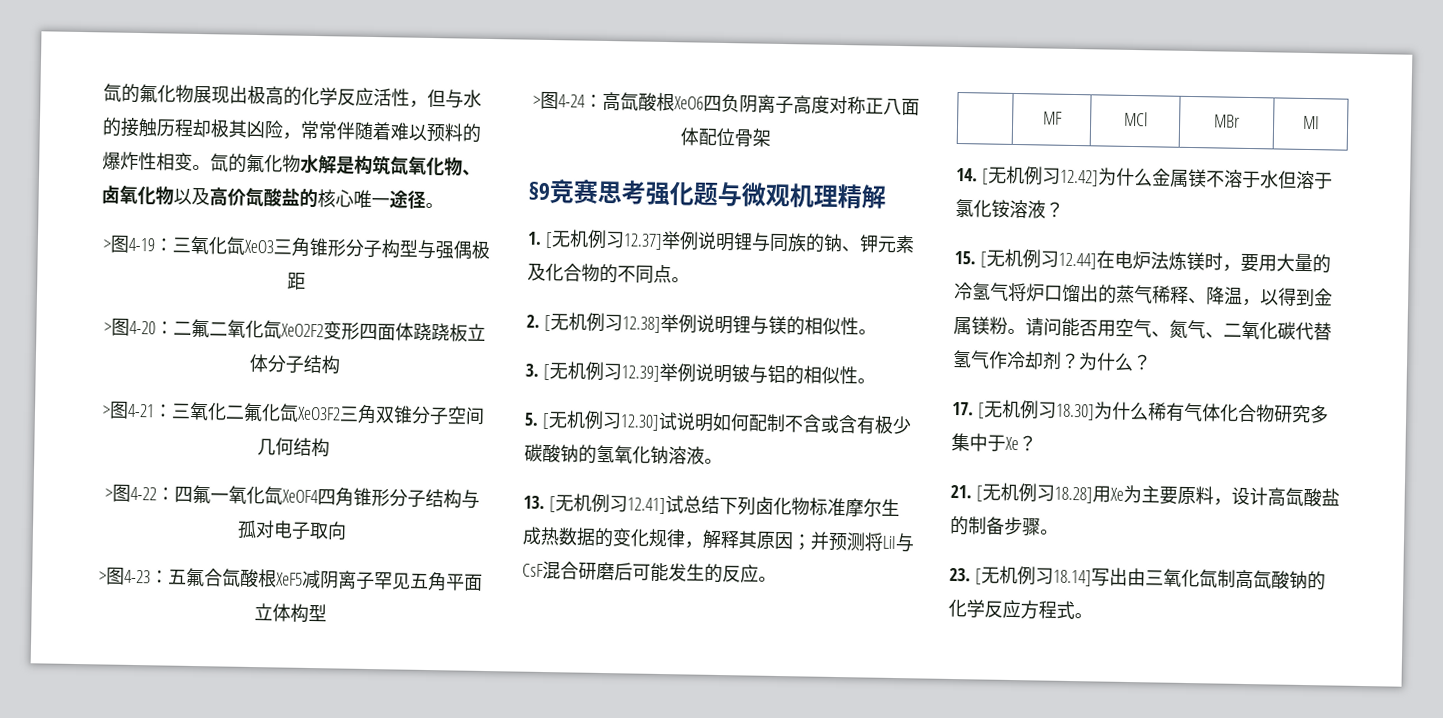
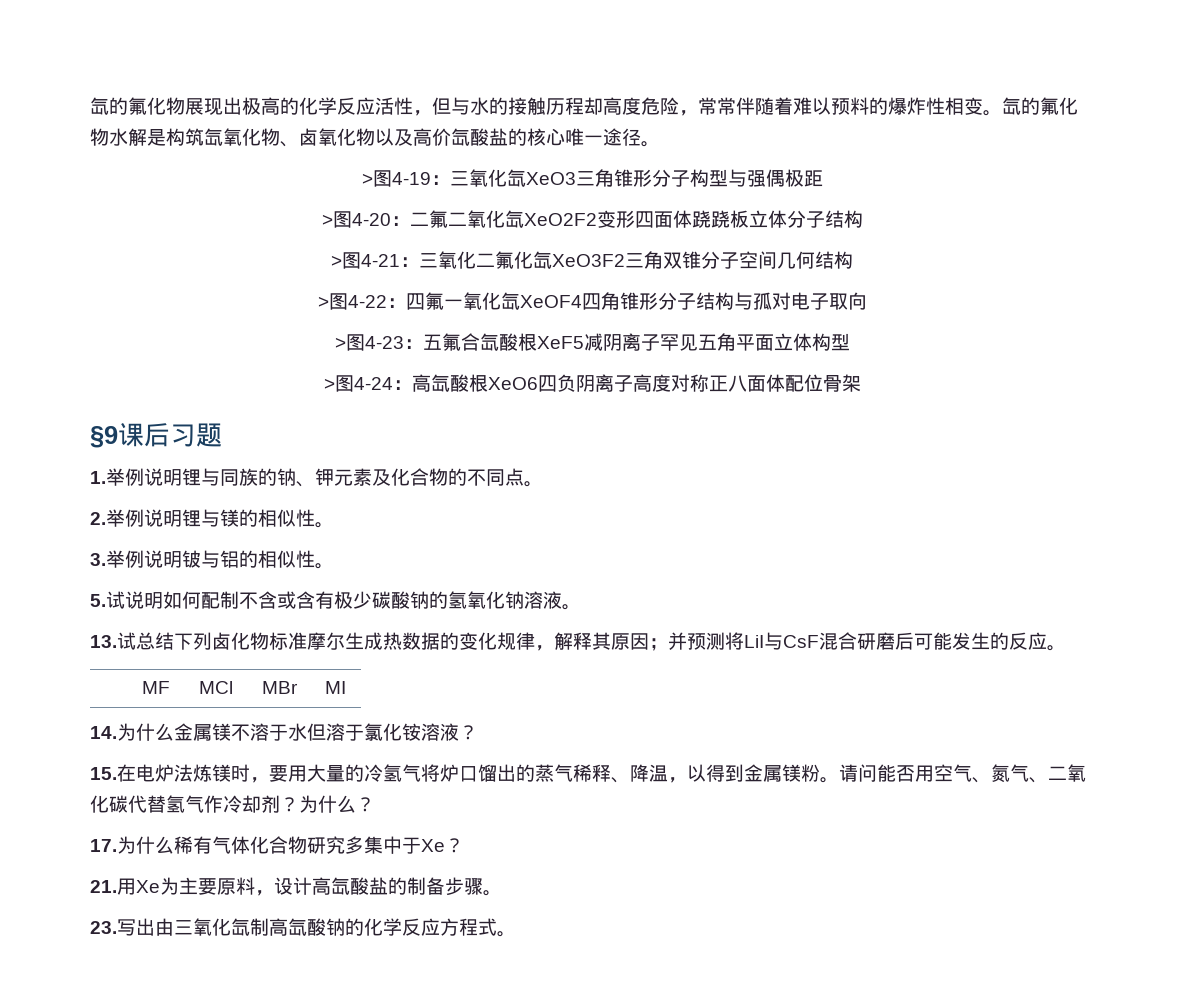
[210,119,266,139] 极其凶 -> [603,97,660,115] 高度危
[549,178,887,210] [527,229,663,250] 竞赛思考强化题与微观机理精解 // 1. [无机例习12.37] -> [118,422,222,447] [90,471,106,484] 课后习题 // 1.
[543,312,661,333] [无机例习12.38] -> (106, 518) none
[542,361,660,382] [无机例习12.39] -> (106, 559) none
[541,410,660,431] [无机例习12.30] -> (106, 600) none
[548,493,666,515] [无机例习12.41] -> (117, 641) none
[981,165,1099,187] [无机例习12.42] -> (117, 732) none
[979,248,1097,270] [无机例习12.44] -> (117, 773) none
[977,399,1095,421] [无机例习18.30] -> (117, 845) none
[975,482,1093,504] [无机例习18.28] -> (117, 886) none
[974,565,1092,587] [无机例习18.14] -> (117, 927) none

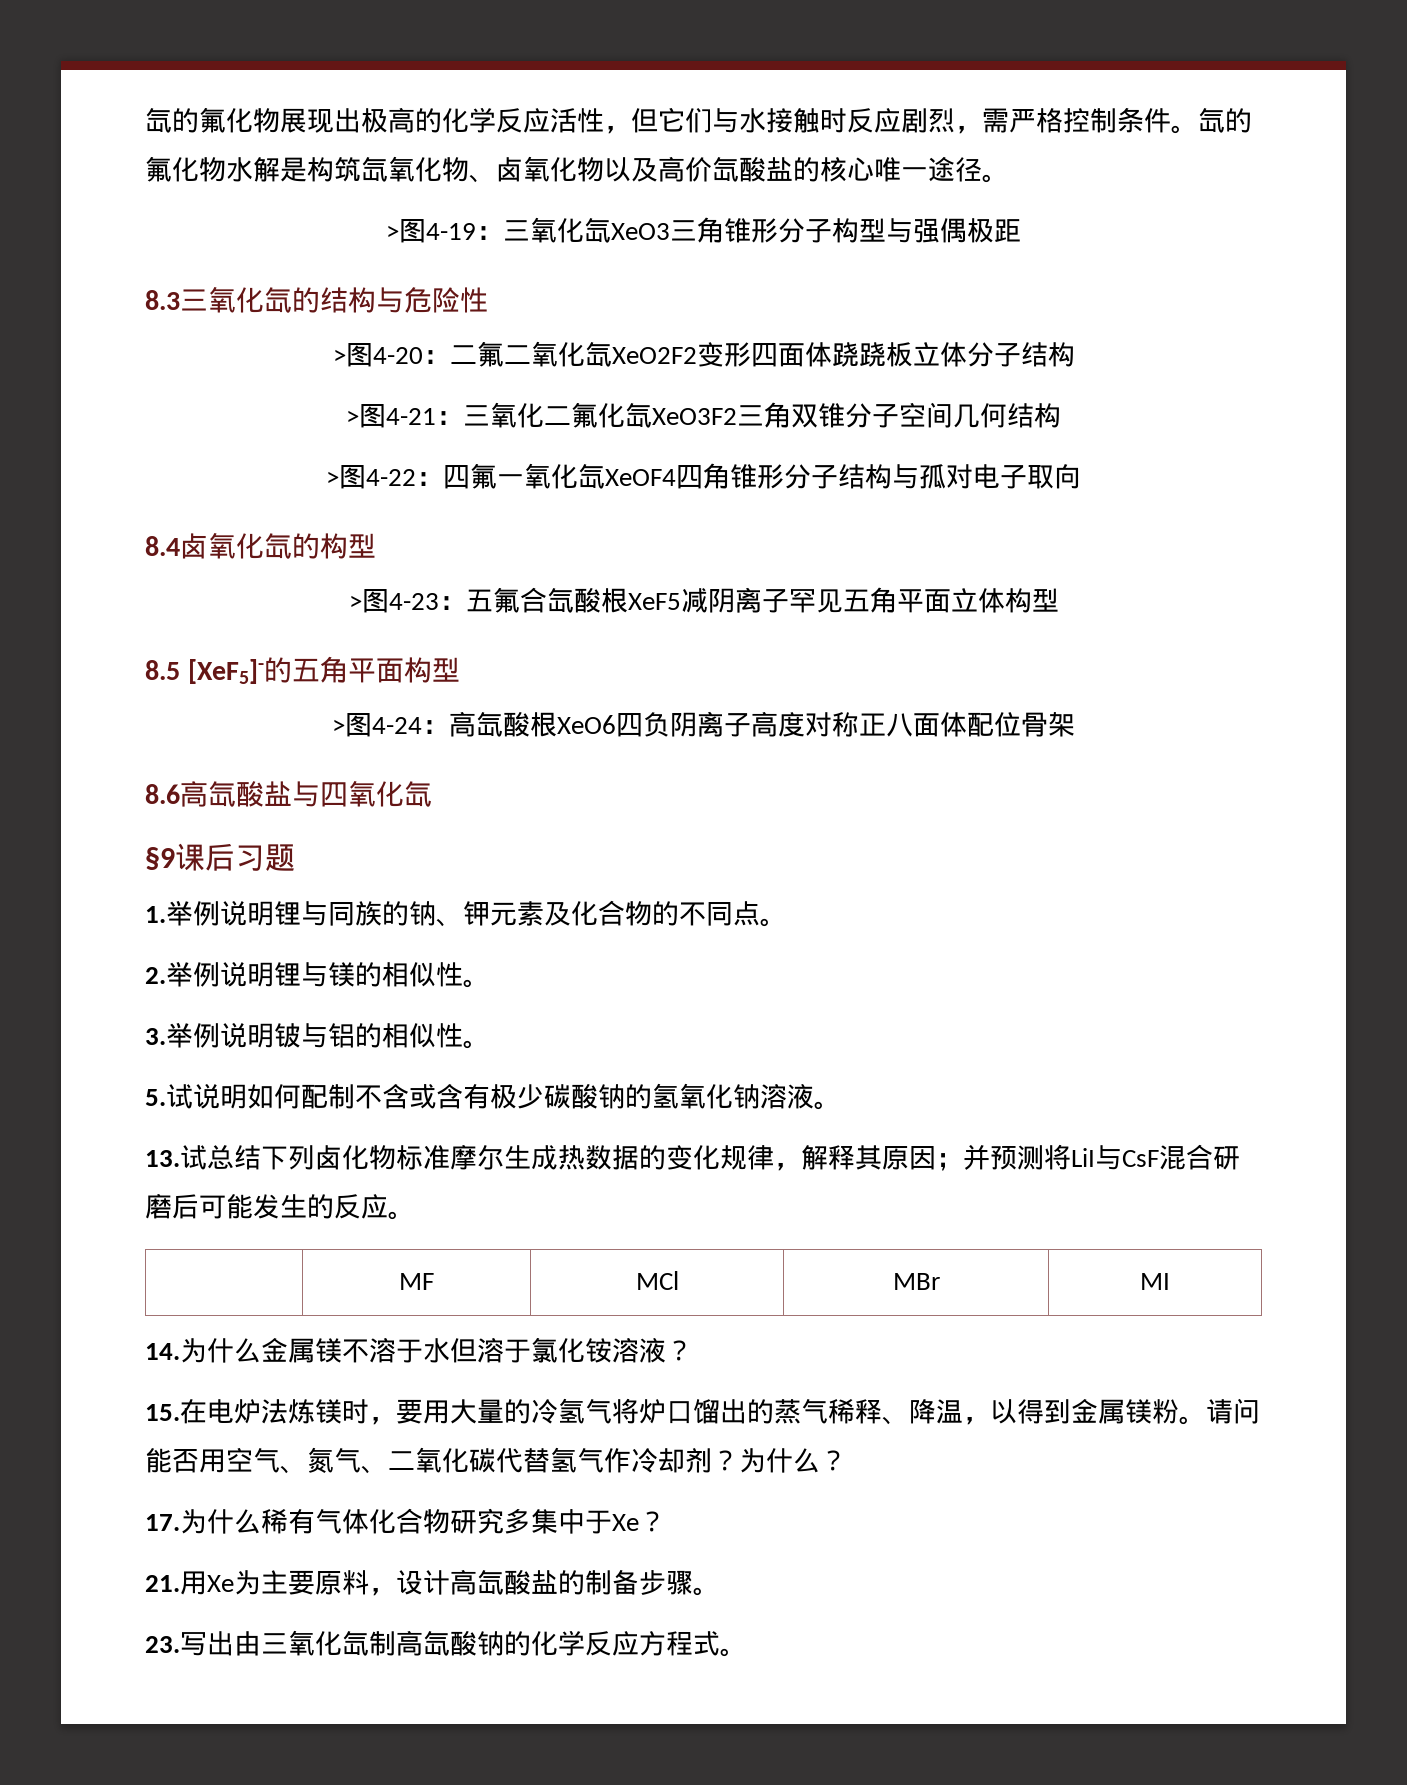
[451,97,983,116] 与水的接触历程却高度危险，常常伴随着难以预料的爆炸性相变 -> [658,107,1171,134] 它们与水接触时反应剧烈，需严格控制条件
(823, 178) none -> [145,287,488,313] // 8.3三氧化氙的结构与危险性
(867, 301) none -> [145,533,376,559] // 8.4卤氧化氙的构型
(850, 342) none -> [145,656,460,684] // 8.5 [XeF5]-的五角平面构型
(861, 383) none -> [145,781,432,807] // 8.6高氙酸盐与四氧化氙

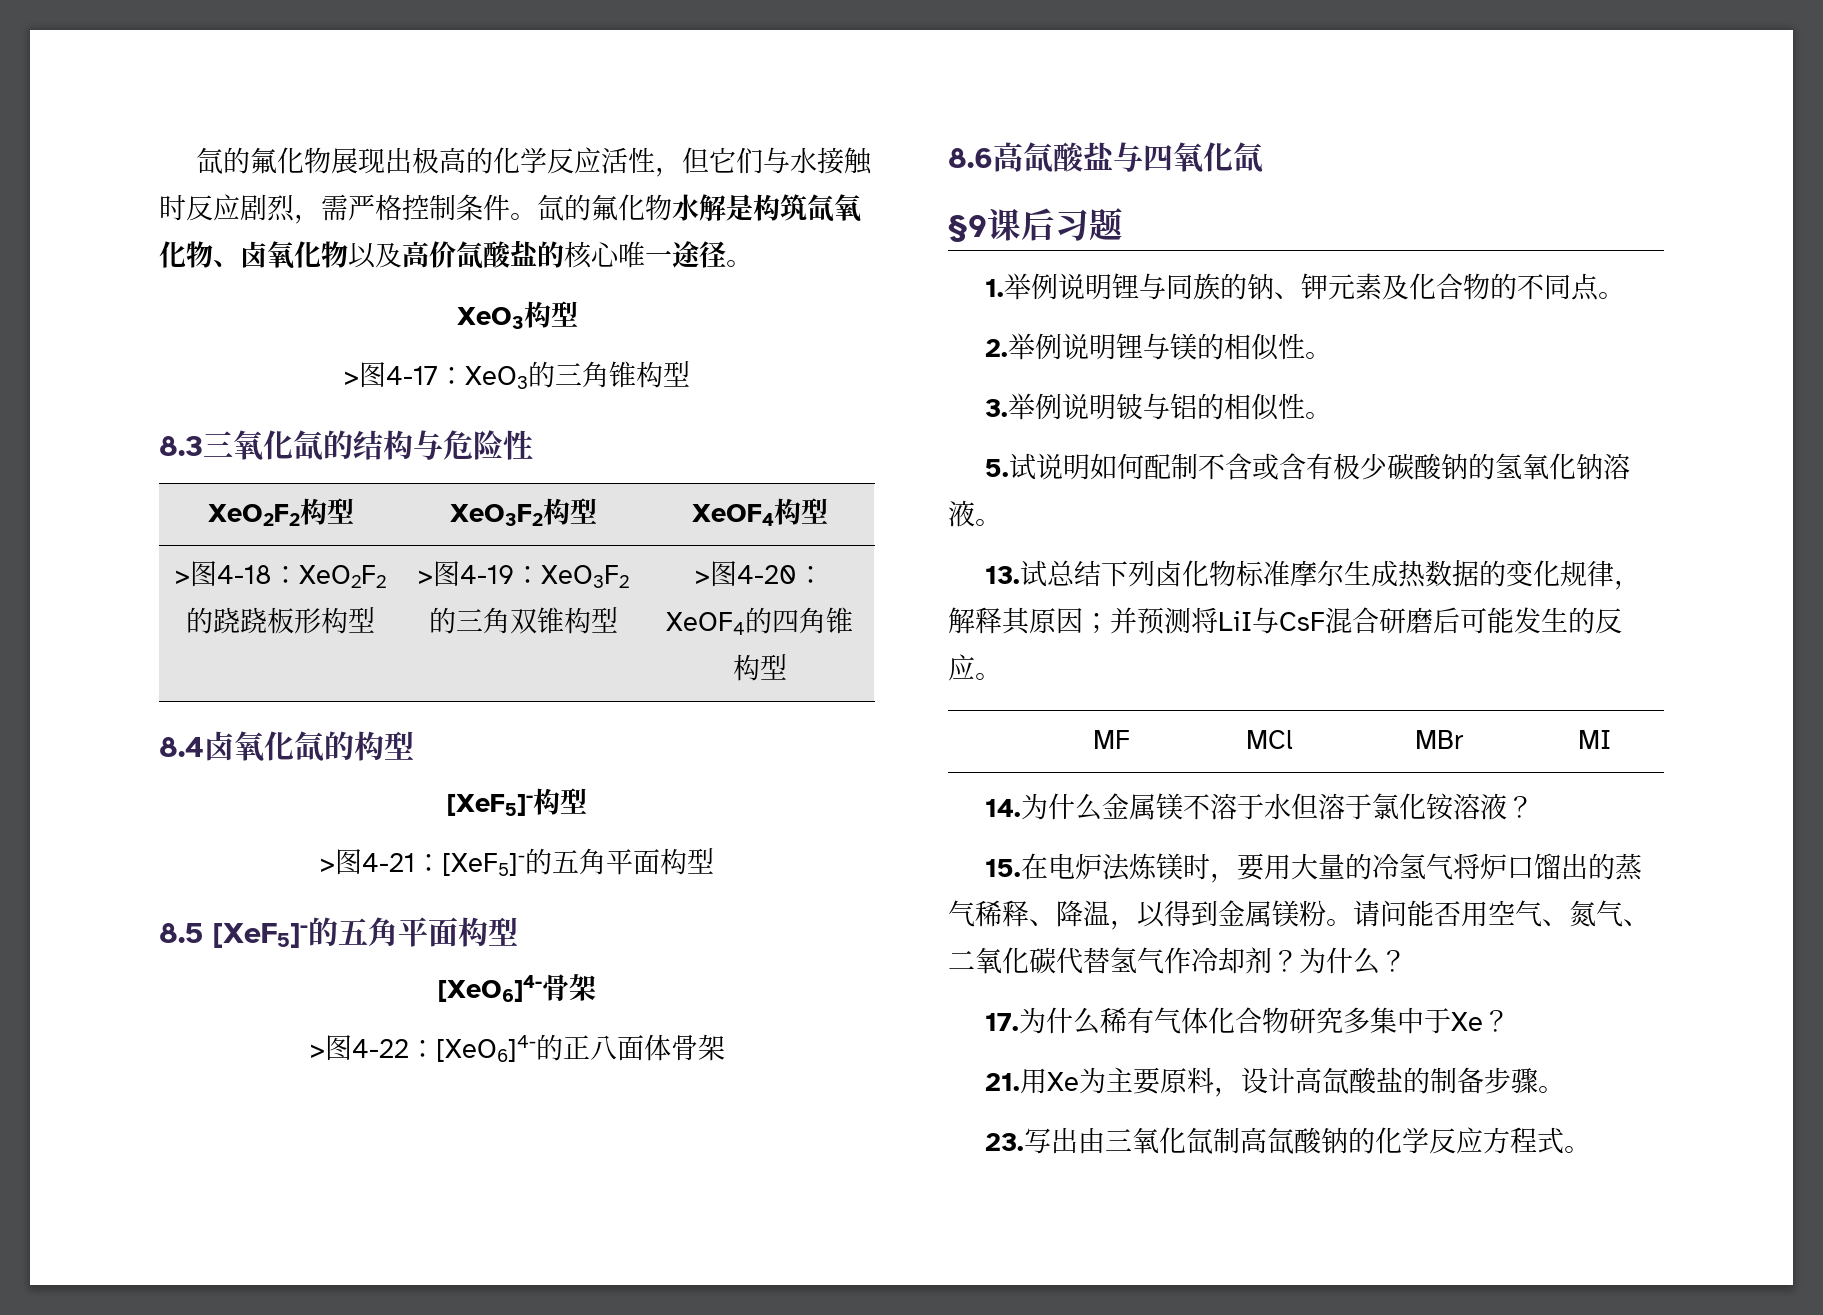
[386,217,1021,243] // >图4-19：三氧化氙XeO3三角锥形分子构型与强偶极距 -> [456,301,578,329] [344,361,690,389] // XeO3构型 // >图4-17：XeO3的三角锥构型
[332,341,1075,367] [346,402,1061,428] [326,463,1081,489] // >图4-20：二氟二氧化氙XeO2F2变形四面体跷跷板立体分子结构 // >图4-21：三氧化二氟化氙XeO3F2三角双锥分子空间几何结构 // >图4-22：四氟一氧化氙XeOF4四角锥形分子结构与孤对电子取向 -> [207,498,354,526] [449,498,597,526] [691,498,828,526] [175,561,386,588] [186,607,375,634] [417,561,629,588] [428,607,618,634] [695,561,824,587] [666,607,853,635] [732,654,787,681] // XeO2F2构型 | XeO3F2构型 | XeOF4构型 // >图4-18：XeO2F2的跷跷板形构型 | >图4-19：XeO3F2的三角双锥构型 | >图4-20：XeOF4的四角锥构型
[348,587,1005,613] // >图4-23：五氟合氙酸根XeF5减阴离子罕见五角平面立体 -> [447,788,587,816] [320,848,660,876] // [XeF5]-构型 // >图4-21：[XeF5]-的五角平面
[332,711,859,737] // >图4-24：高氙酸根XeO6四负阴离子高度对称 -> [438,974,596,1002] [309,1034,563,1062] // [XeO6]4-骨架 // >图4-22：[XeO6]4-的
[967,712,1021,737] 配位 -> (671, 1047) none

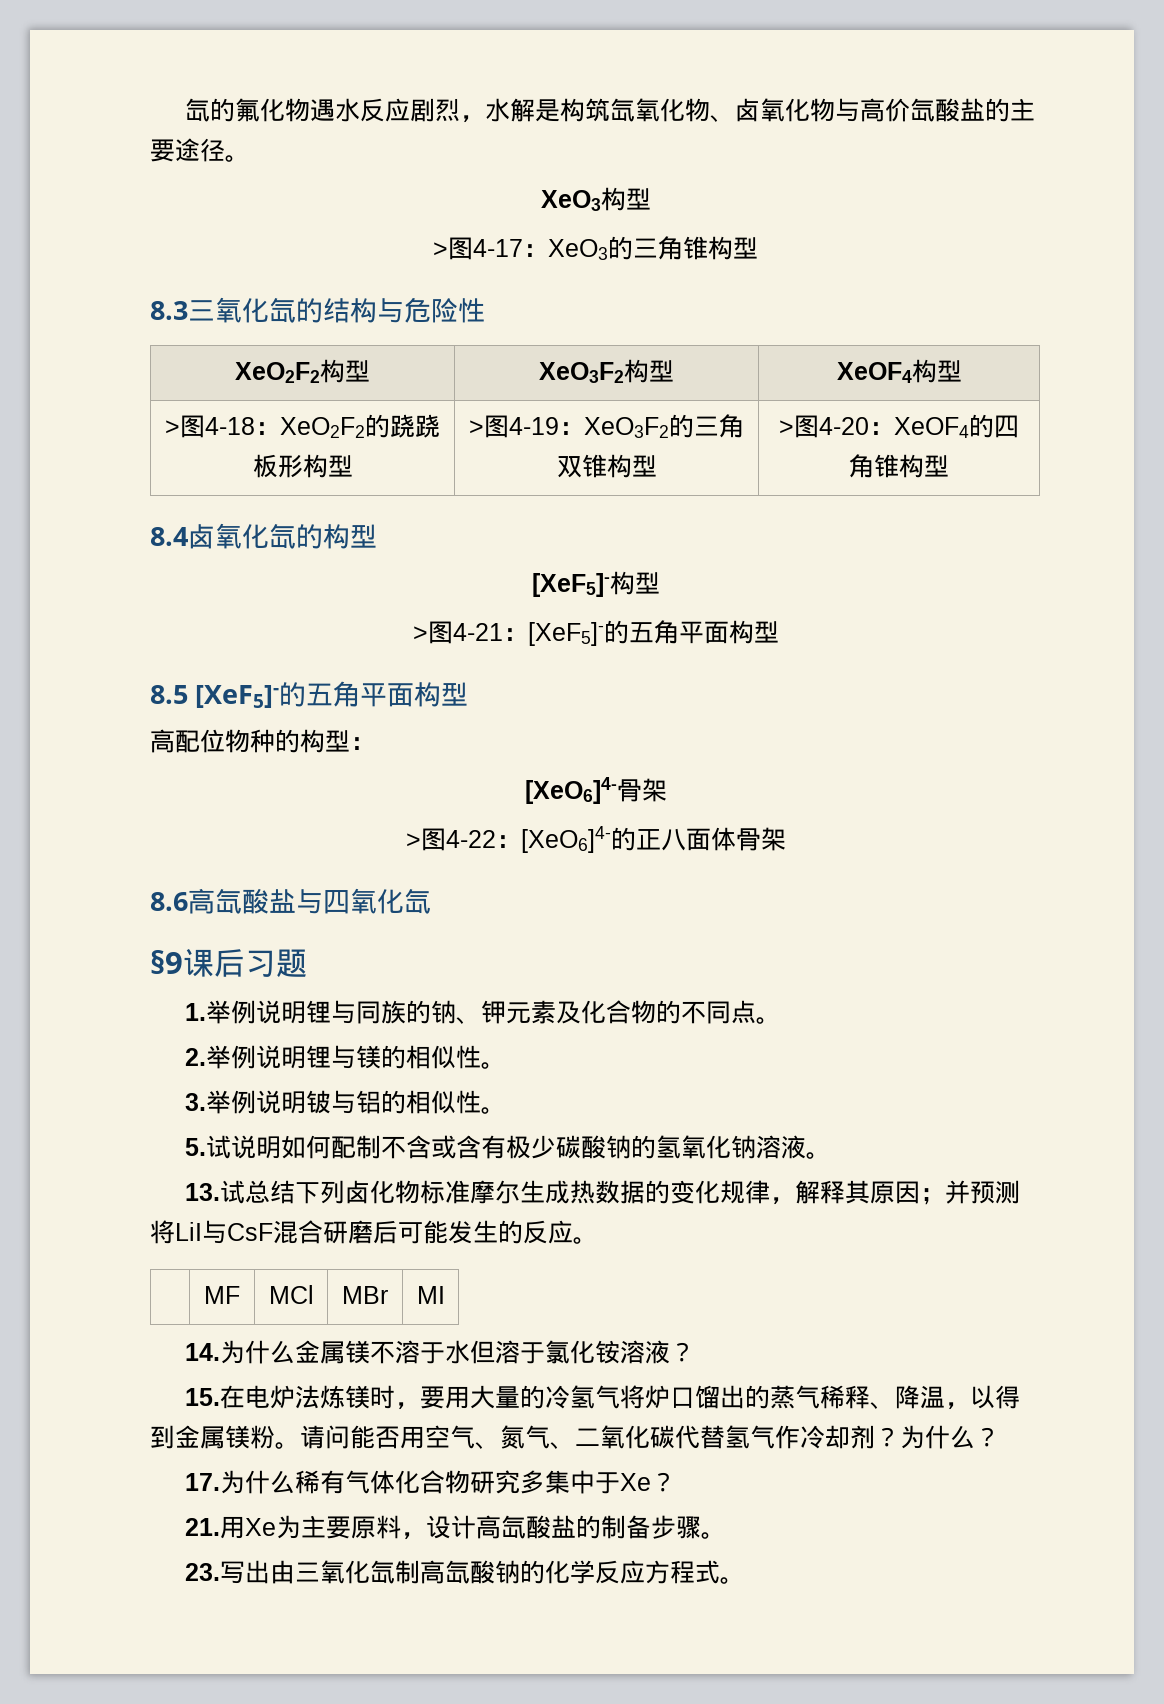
[196,147,873,177] [159,194,672,224] 氙的氟化物展现出极高的化学反应活性，但它们与水接触时反应剧烈，需严格控制条件。氙的氟化物 -> [185,98,486,123] 氙的氟化物遇水反应剧烈，
[348,242,402,269] 以及 -> [835,98,861,122] 与
[564,241,672,269] 核心唯一 -> [1010,98,1036,121] [150,139,175,162] 主要
(518, 931) none -> [150,729,375,753] // 高配位物种的构型：

